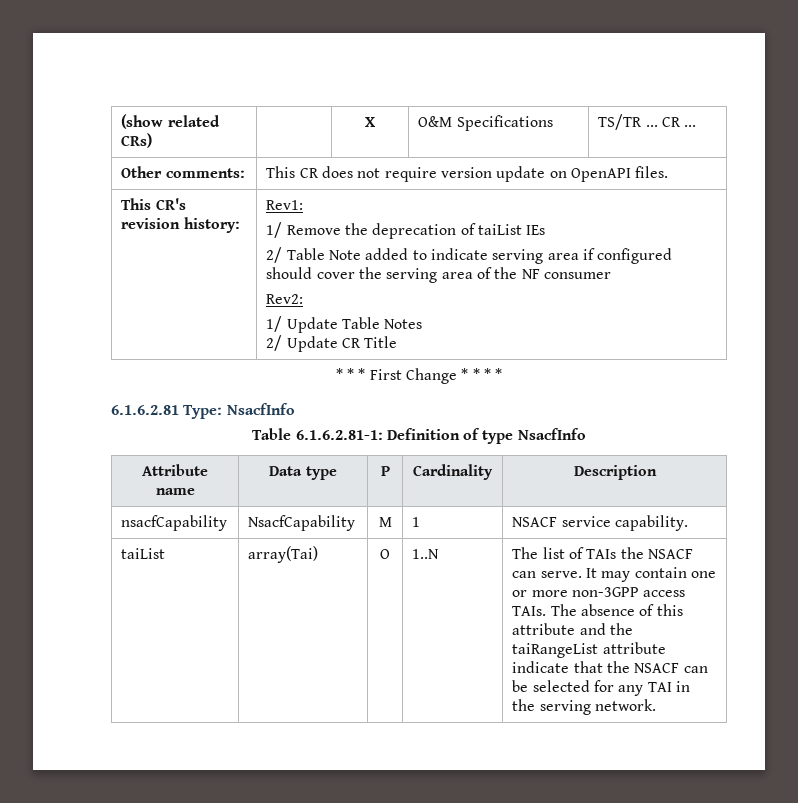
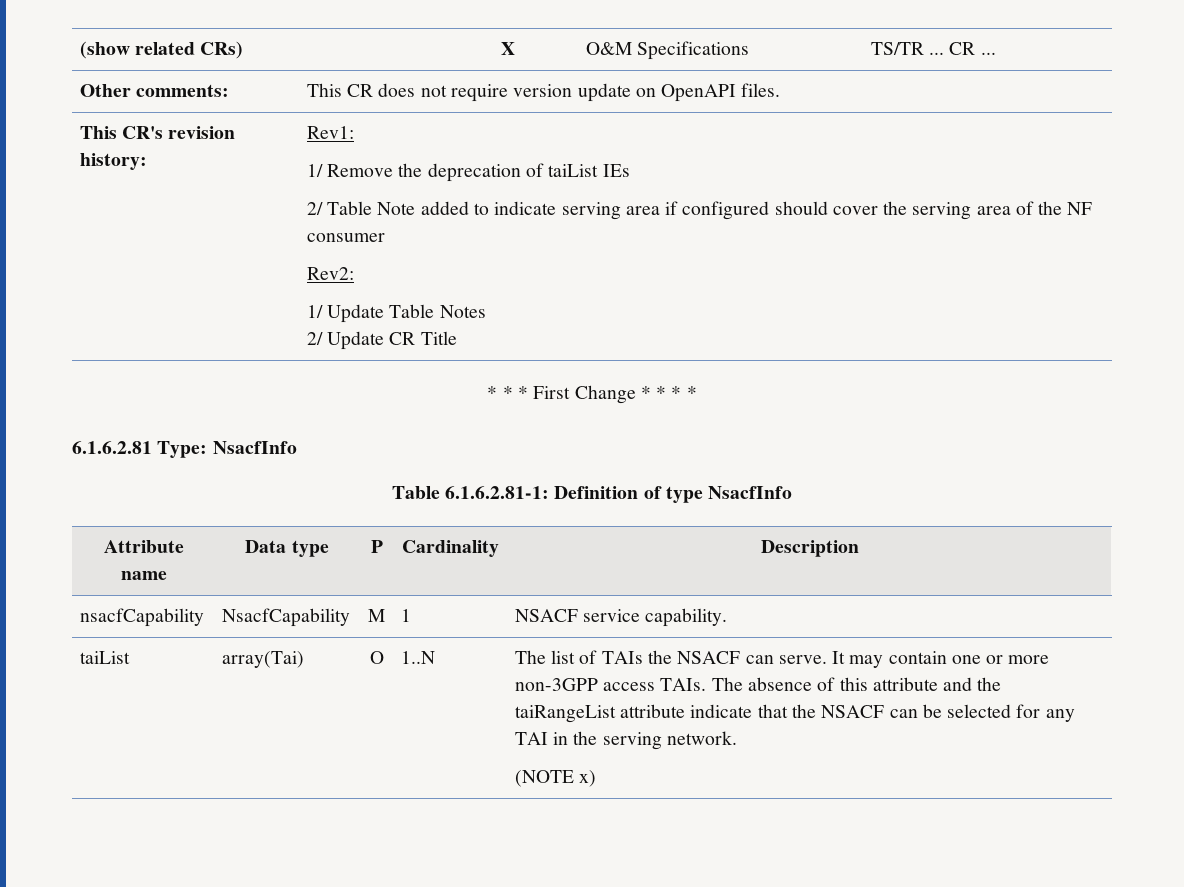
(656, 705) none -> [514,770,597,787] // (NOTE x)

